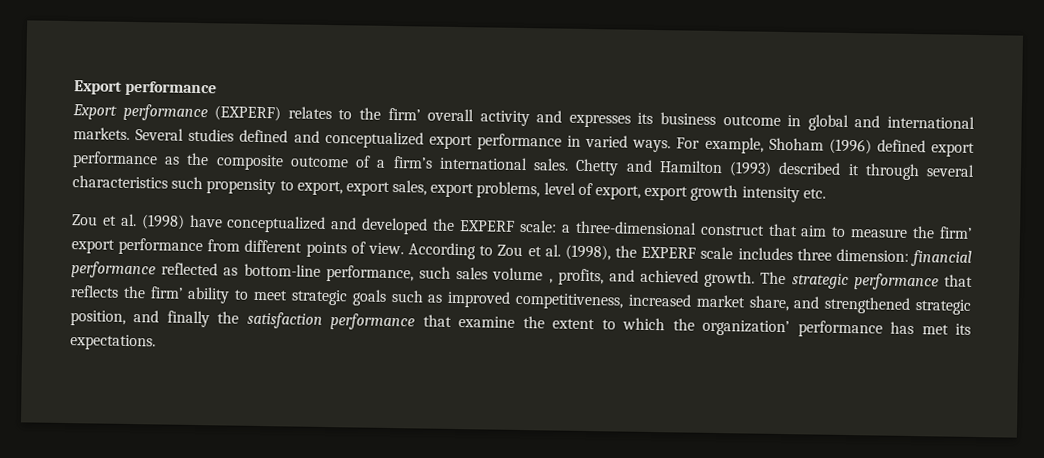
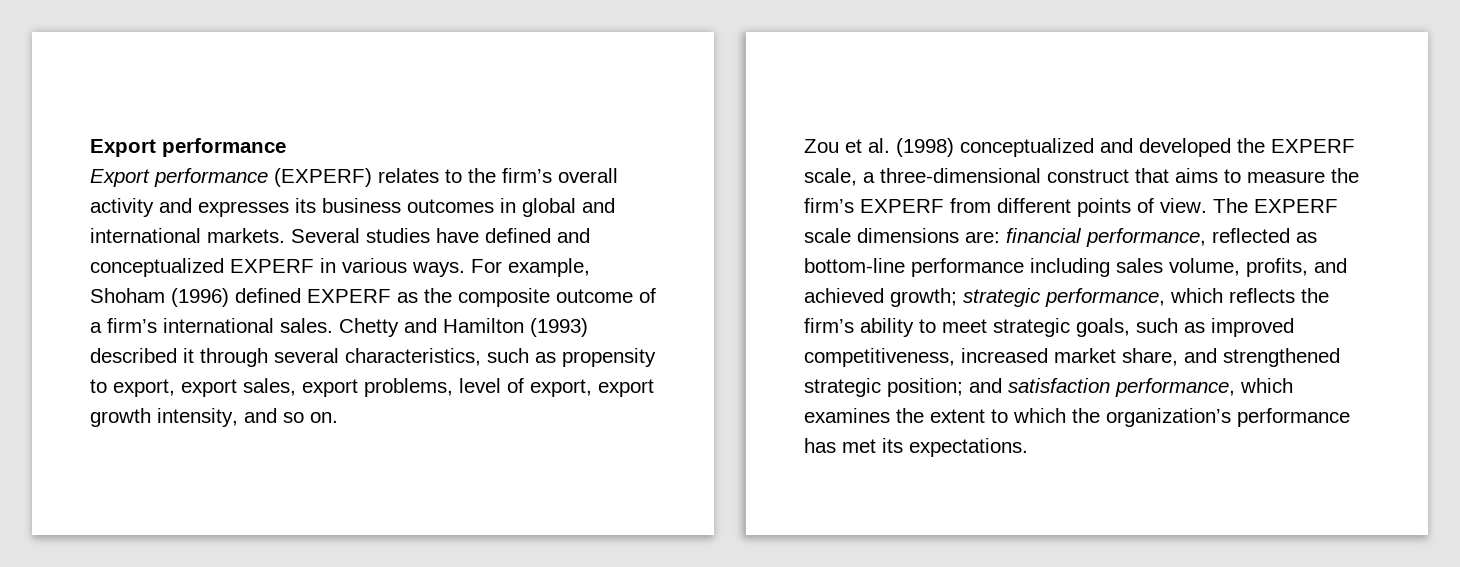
[387,107,421,121] firm’ -> [502,168,552,183] firm’s
[722,115,781,126] outcome -> [407,199,494,213] outcomes
(235, 135) none -> [436,228,479,243] have
[428,133,629,151] export performance in varied -> [230,258,407,273] EXPERF in various
[931,142,975,157] [72,151,158,169] export performance -> [307,289,391,303] EXPERF
[72,175,204,190] characteristics such -> [345,348,556,366] characteristics, such as
[741,186,826,203] intensity etc. -> [157,408,338,427] intensity, and so on.
[188,214,223,228] have -> (954, 147) none
[518,219,557,233] scale: -> [804,168,857,186] scale,
[800,225,828,237] aim -> [1175,168,1218,183] aims
[939,226,974,239] [71,237,204,256] firm’ export performance -> [804,198,944,213] firm’s EXPERF
[408,242,972,267] [71,261,973,291] According to Zou et al. (1998), the EXPERF scale includes three dimension: financial performance reflected as bottom-line performance, such sales volume , profits, and achieved growth. The strategic performance that -> [1213,198,1338,213] [804,228,1317,247] [804,258,1347,277] [804,288,1223,307] The EXPERF scale dimensions are: financial performance, reflected as bottom-line performance including sales volume, profits, and achieved growth; strategic performance, which
[149,286,184,299] firm’ -> [804,318,854,333] firm’s
[351,289,387,306] goals -> [1076,318,1130,337] goals,
[70,310,516,331] position, and finally the satisfaction performance that examine -> [887,378,1293,397] [804,408,890,423] position; and satisfaction performance, which examines
[702,319,791,337] organization’ -> [1106,408,1231,427] organization’s

